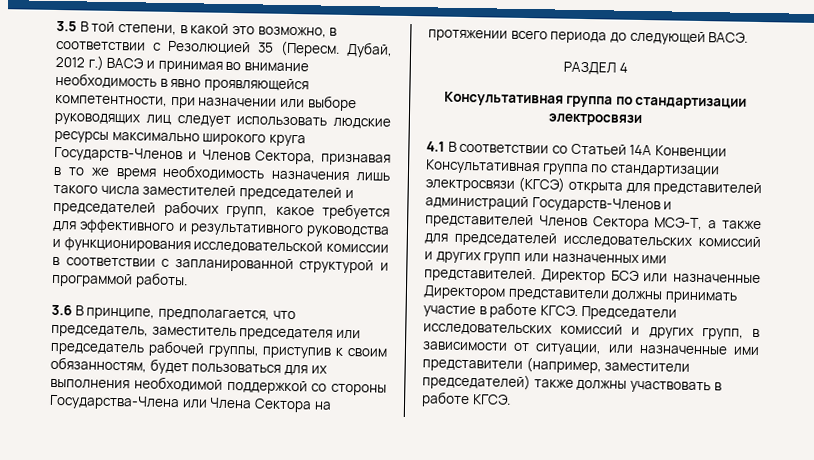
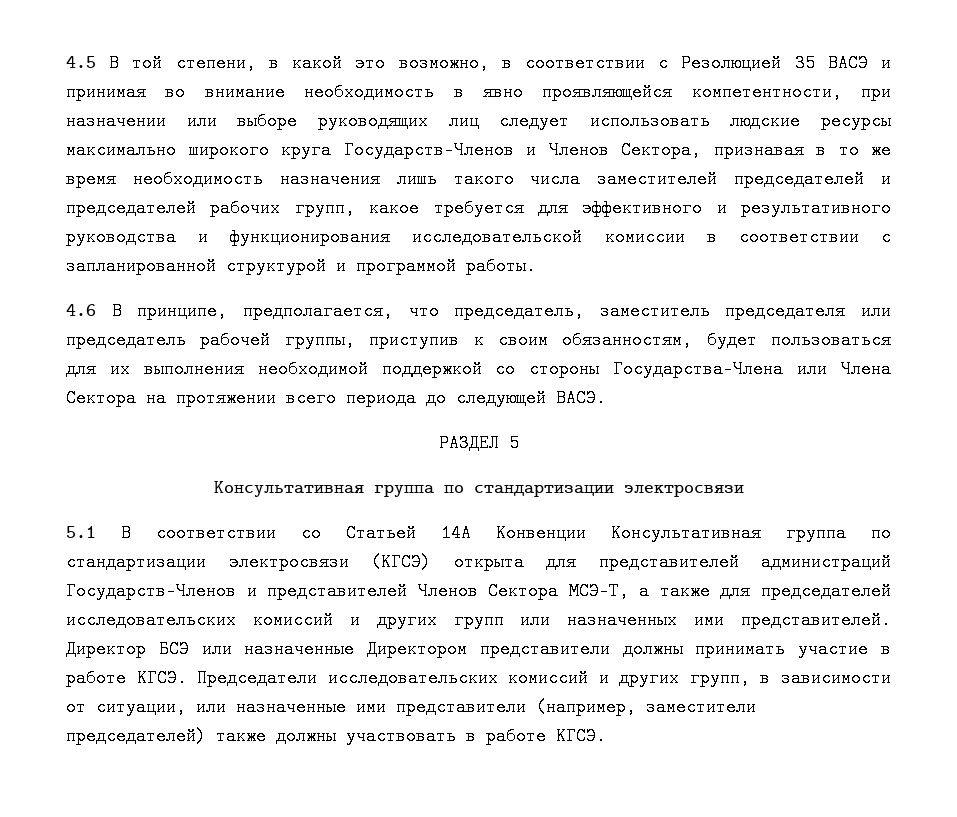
[56,20,77,32] 3.5 -> [66,56,96,68] 4.5
[280,40,393,58] [55,55,104,71] (Пересм. Дубай, 2012 г.) -> (815, 63) none
[51,304,72,316] 3.6 -> [66,304,96,316] 4.6
[618,62,628,73] 4 -> [508,434,519,452] 5
[426,141,445,152] 4.1 -> [66,526,96,538] 5.1

